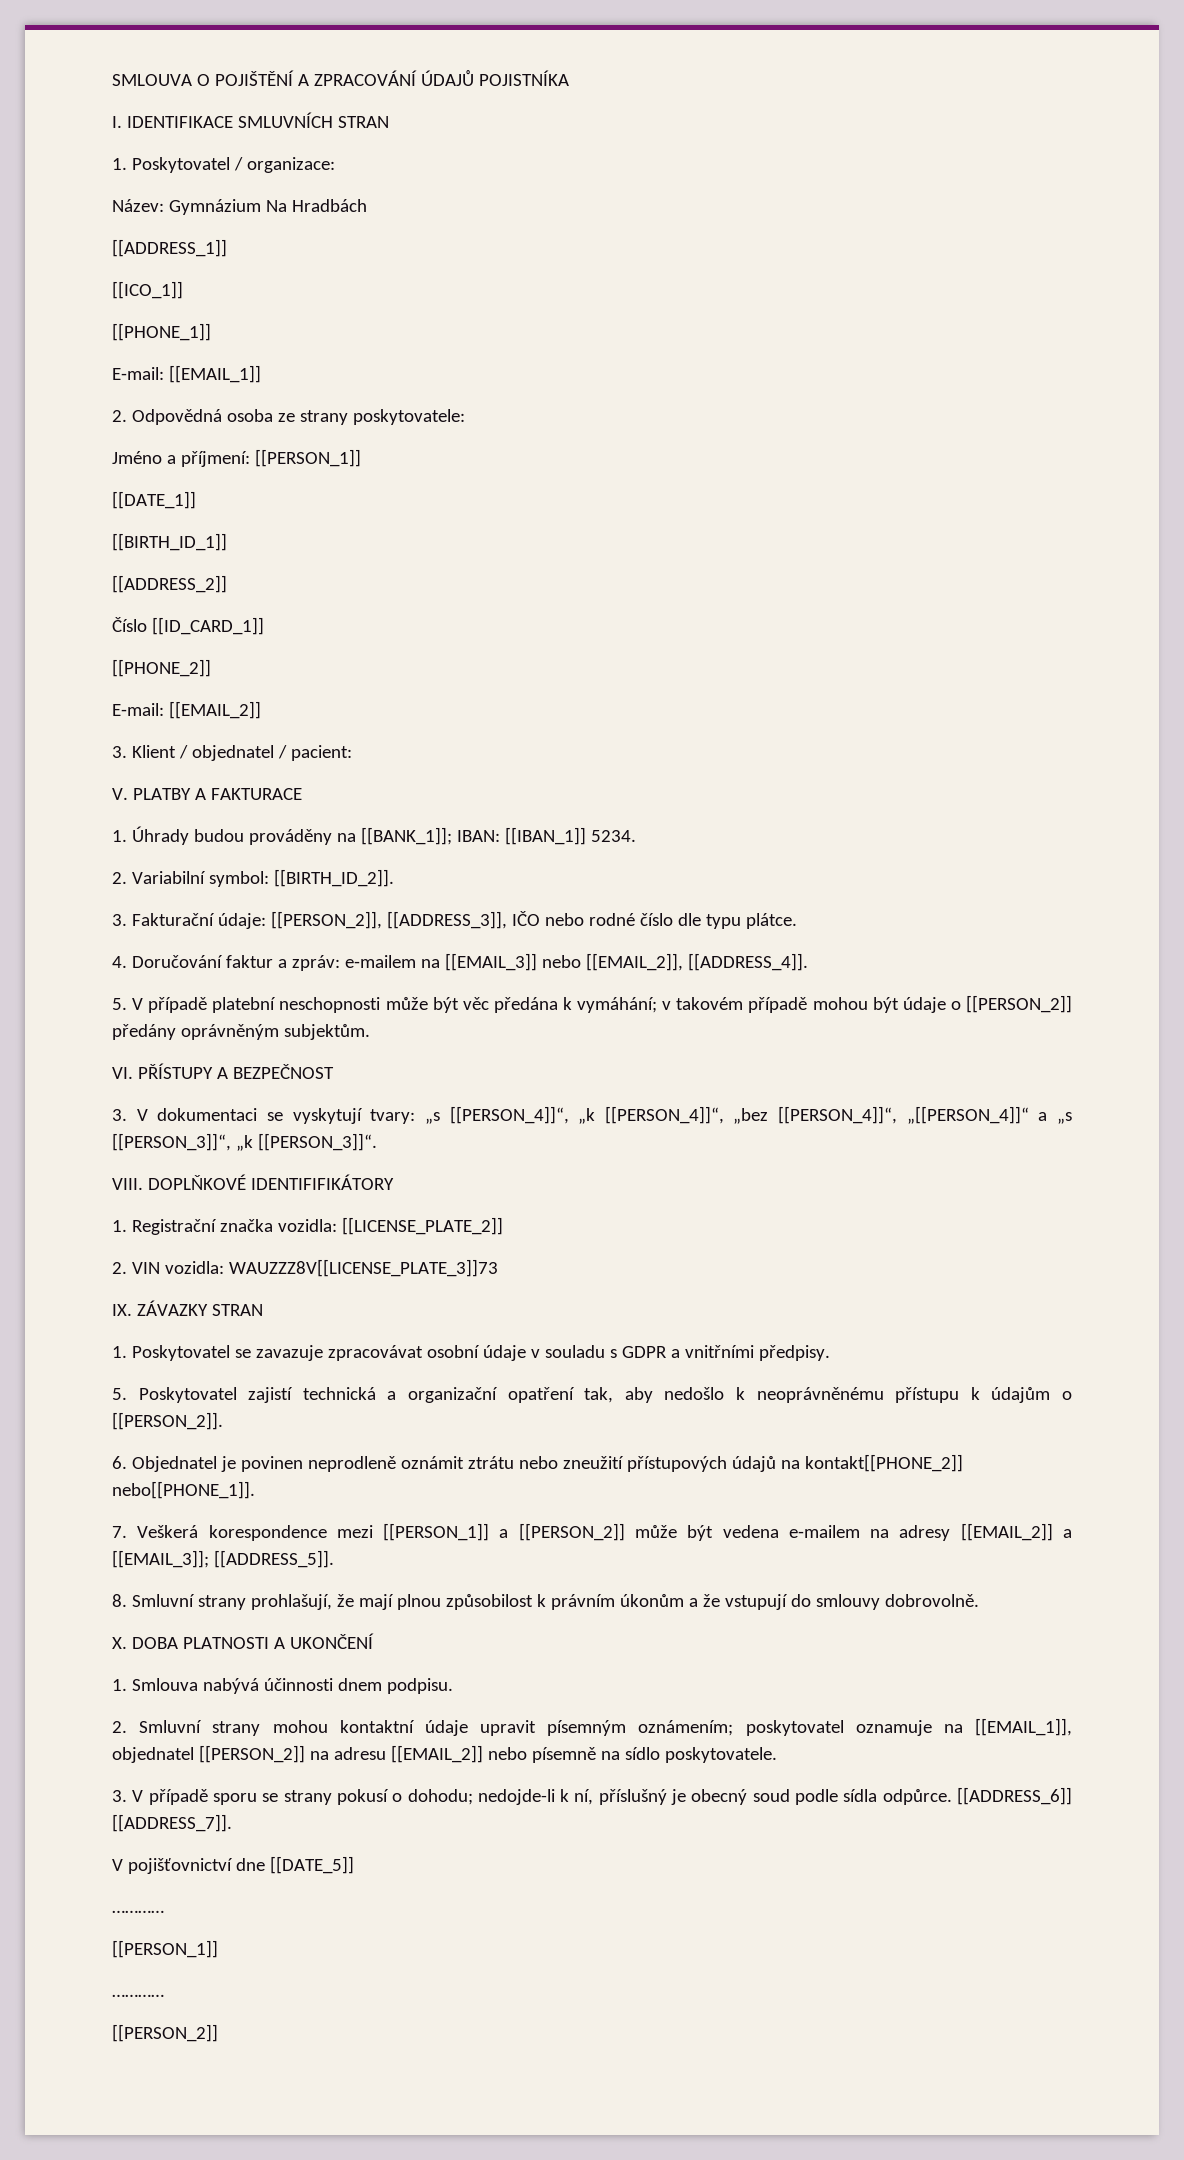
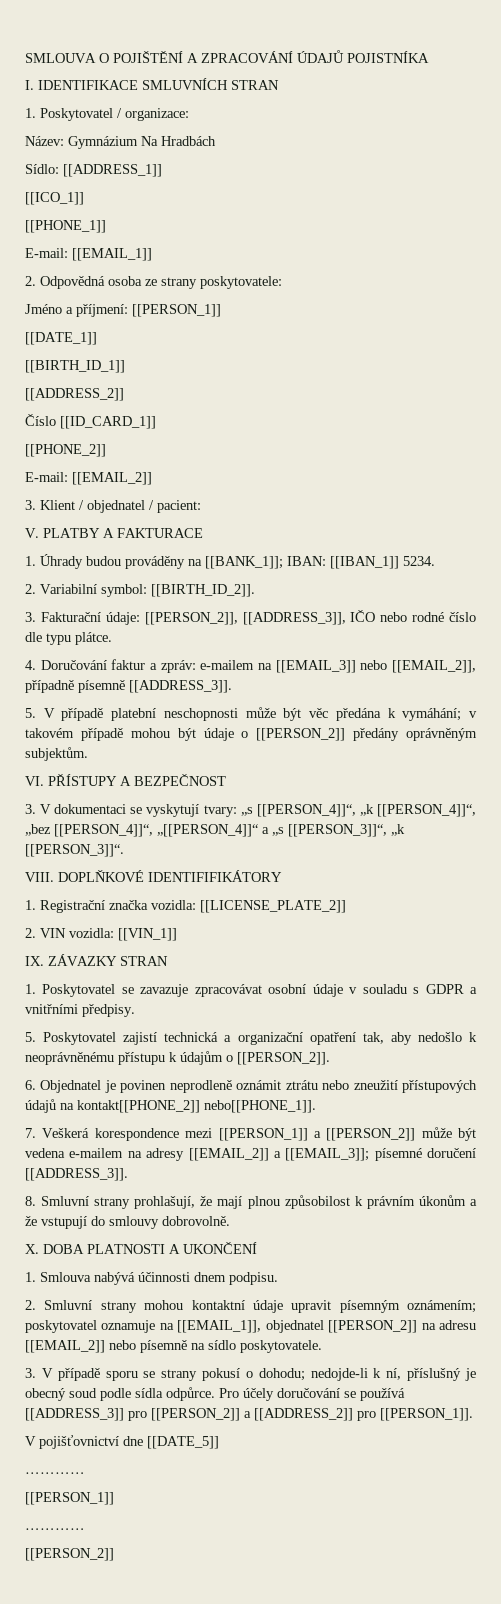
(367, 205) none -> [25,164,59,174] Sídlo:
[687,953,808,971] [[ADDRESS_4]]. -> [25,680,232,693] případně písemně [[ADDRESS_3]].
[228,1259,498,1277] WAUZZZ8V[[LICENSE_PLATE_3]]73 -> [118,928,177,941] [[VIN_1]]
[213,1550,334,1568] [[ADDRESS_5]]. -> [374,1148,476,1161] [25,1168,128,1181] písemné doručení [[ADDRESS_3]].
[956,1787,1072,1805] [112,1814,232,1832] [[ADDRESS_6]] [[ADDRESS_7]]. -> [219,1388,405,1401] [25,1408,473,1421] Pro účely doručování se používá [[ADDRESS_3]] pro [[PERSON_2]] a [[ADDRESS_2]] pro [[PERSON_1]].

